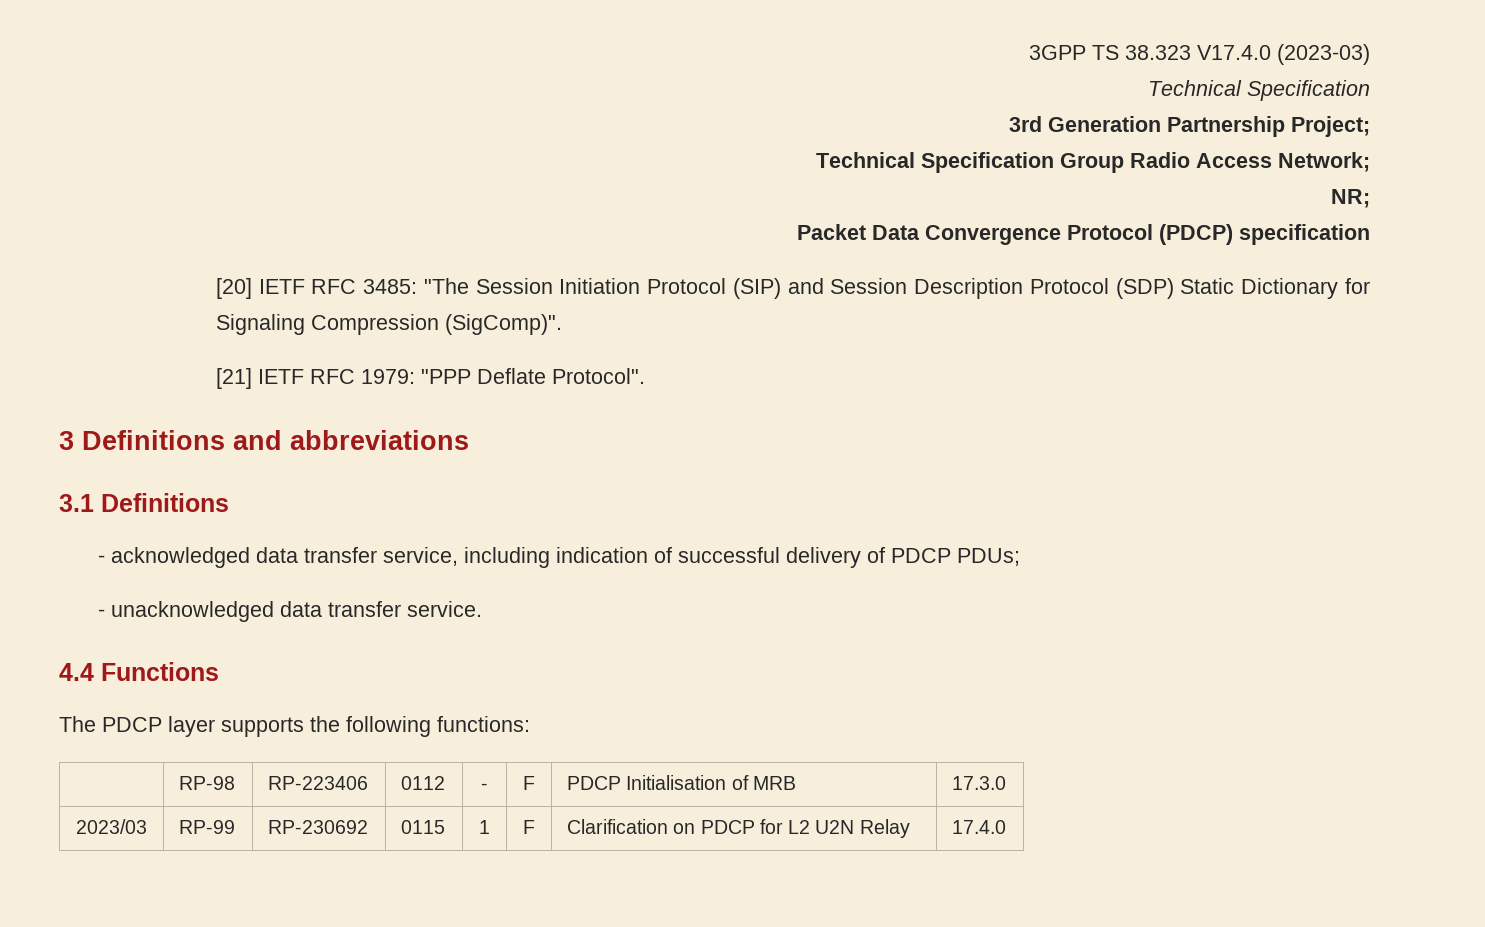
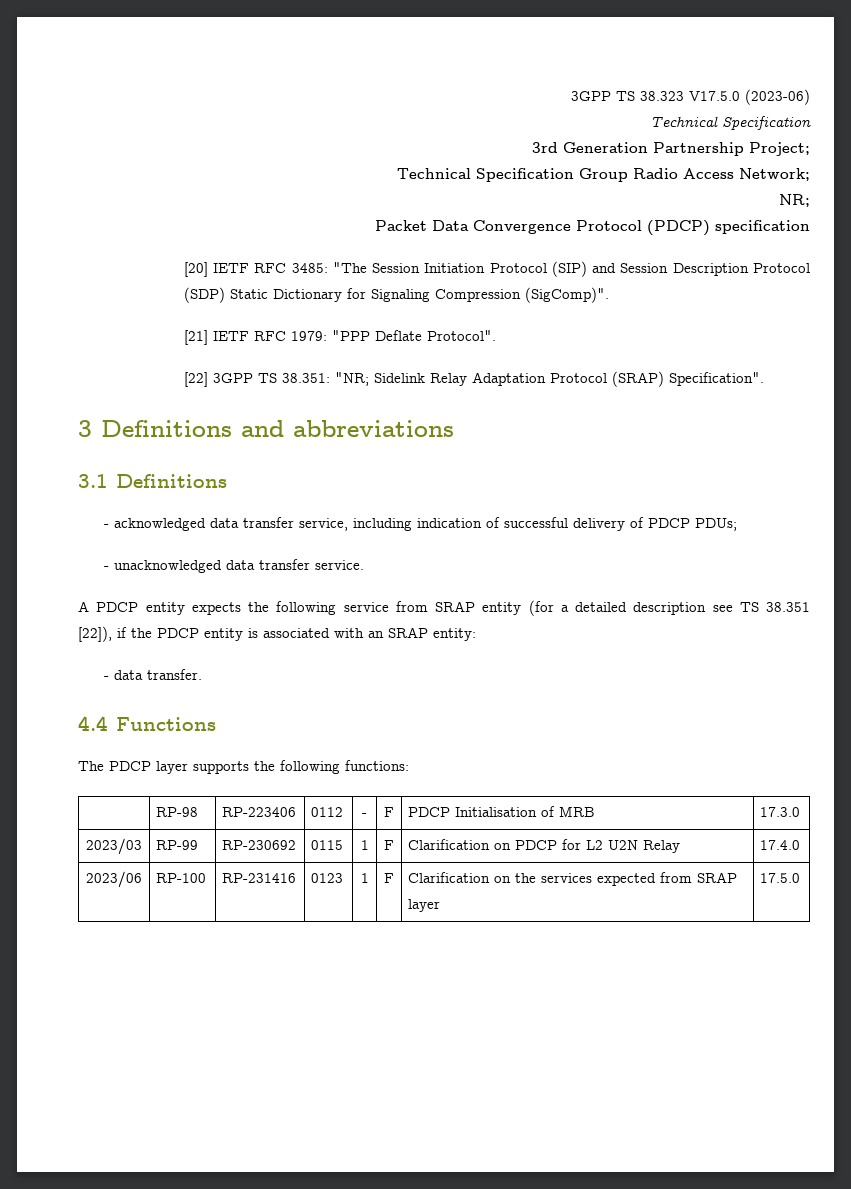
[1197,44,1370,65] V17.4.0 (2023-03) -> [689,89,810,105] V17.5.0 (2023-06)
(645, 376) none -> [183,371,764,387] // [22] 3GPP TS 38.351: "NR; Sidelink Relay Adaptation Protocol (SRAP) Specification".
(483, 609) none -> [78,600,810,616] [78,626,476,642] [104,669,203,680] // A PDCP entity expects the following service from SRAP entity (for a detailed description see TS 38.351 [22]), if the PDCP entity is associated with an SRAP entity: // - data transfer.
(1007, 827) none -> [86,871,142,888] [156,873,207,883] [222,873,297,883] [311,873,344,883] [360,873,369,883] [384,873,394,883] [408,872,738,886] [408,899,441,912] [760,873,801,883] // 2023/06 | RP-100 | RP-231416 | 0123 | 1 | F | Clarification on the services expected from SRAP layer | 17.5.0

